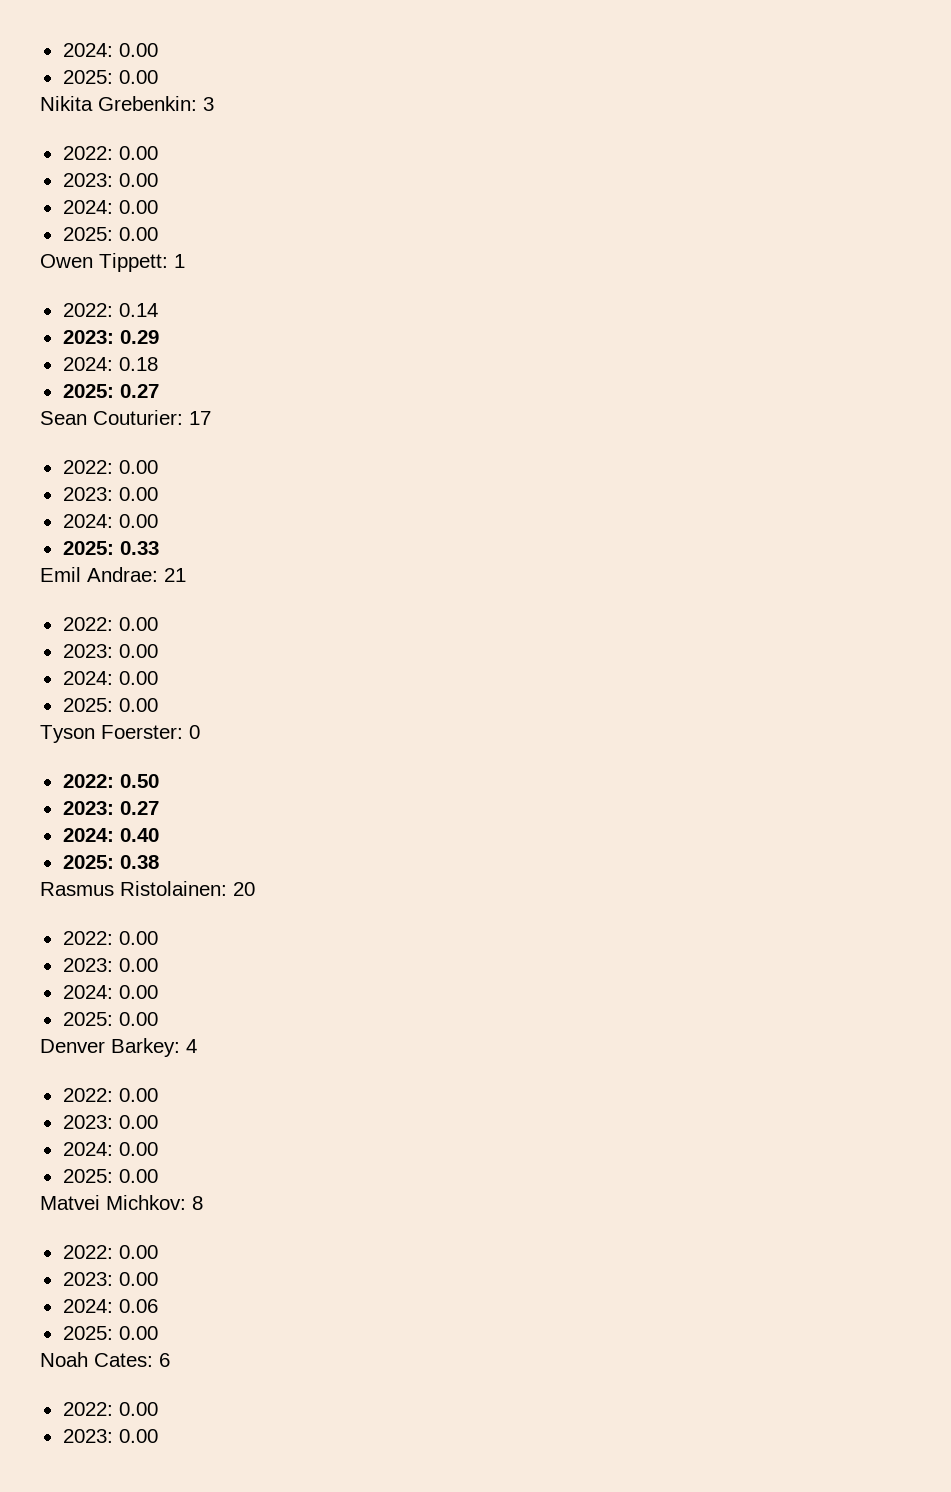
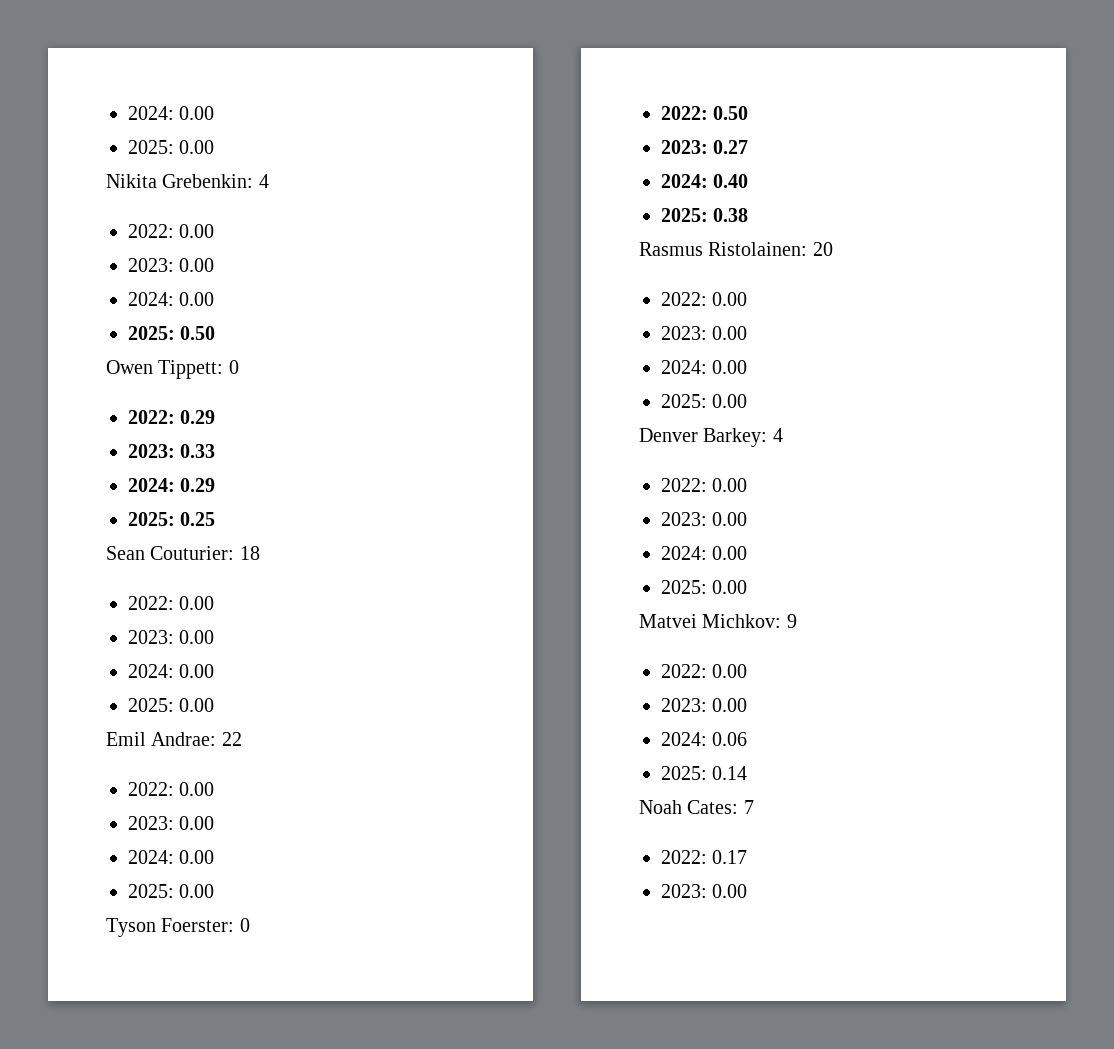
[203,97,214,111] [62,146,158,160] [62,173,158,187] [62,200,158,214] [62,227,158,241] [40,253,185,272] [62,303,158,317] [62,330,159,344] [62,357,158,371] [62,384,159,398] [40,410,211,425] [62,460,158,474] [62,487,158,501] [62,514,158,528] [62,541,159,555] 3 // 2022: 0.00 // 2023: 0.00 // 2024: 0.00 // 2025: 0.00 // Owen Tippett: 1 // 2022: 0.14 // 2023: 0.29 // 2024: 0.18 // 2025: 0.27 // Sean Couturier: 17 // 2022: 0.00 // 2023: 0.00 // 2024: 0.00 // 2025: 0.33 -> [258,174,269,188] [128,224,215,238] [128,258,215,272] [128,292,215,306] [128,326,216,340] [106,360,239,379] [128,410,216,424] [128,444,216,458] [128,478,216,492] [128,512,216,526] [106,546,260,560] [128,596,215,610] [128,630,215,644] [128,664,215,678] [128,698,215,712] 4 // 2022: 0.00 // 2023: 0.00 // 2024: 0.00 // 2025: 0.50 // Owen Tippett: 0 // 2022: 0.29 // 2023: 0.33 // 2024: 0.29 // 2025: 0.25 // Sean Couturier: 18 // 2022: 0.00 // 2023: 0.00 // 2024: 0.00 // 2025: 0.00
[164,568,186,582] 21 -> [221,732,242,746] 22
[192,1196,203,1210] 8 -> [786,614,797,628] 9
[118,1326,158,1340] 0.00 -> [712,766,748,780] 0.14
[159,1353,170,1367] [62,1402,158,1416] 6 // 2022: 0.00 -> [743,800,754,814] [661,850,748,864] 7 // 2022: 0.17

